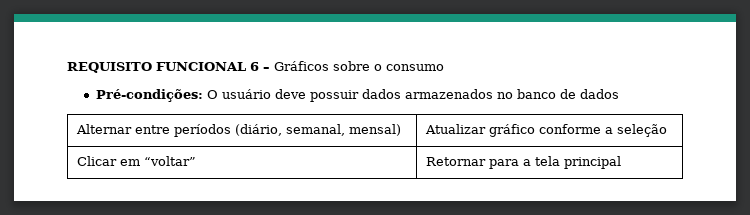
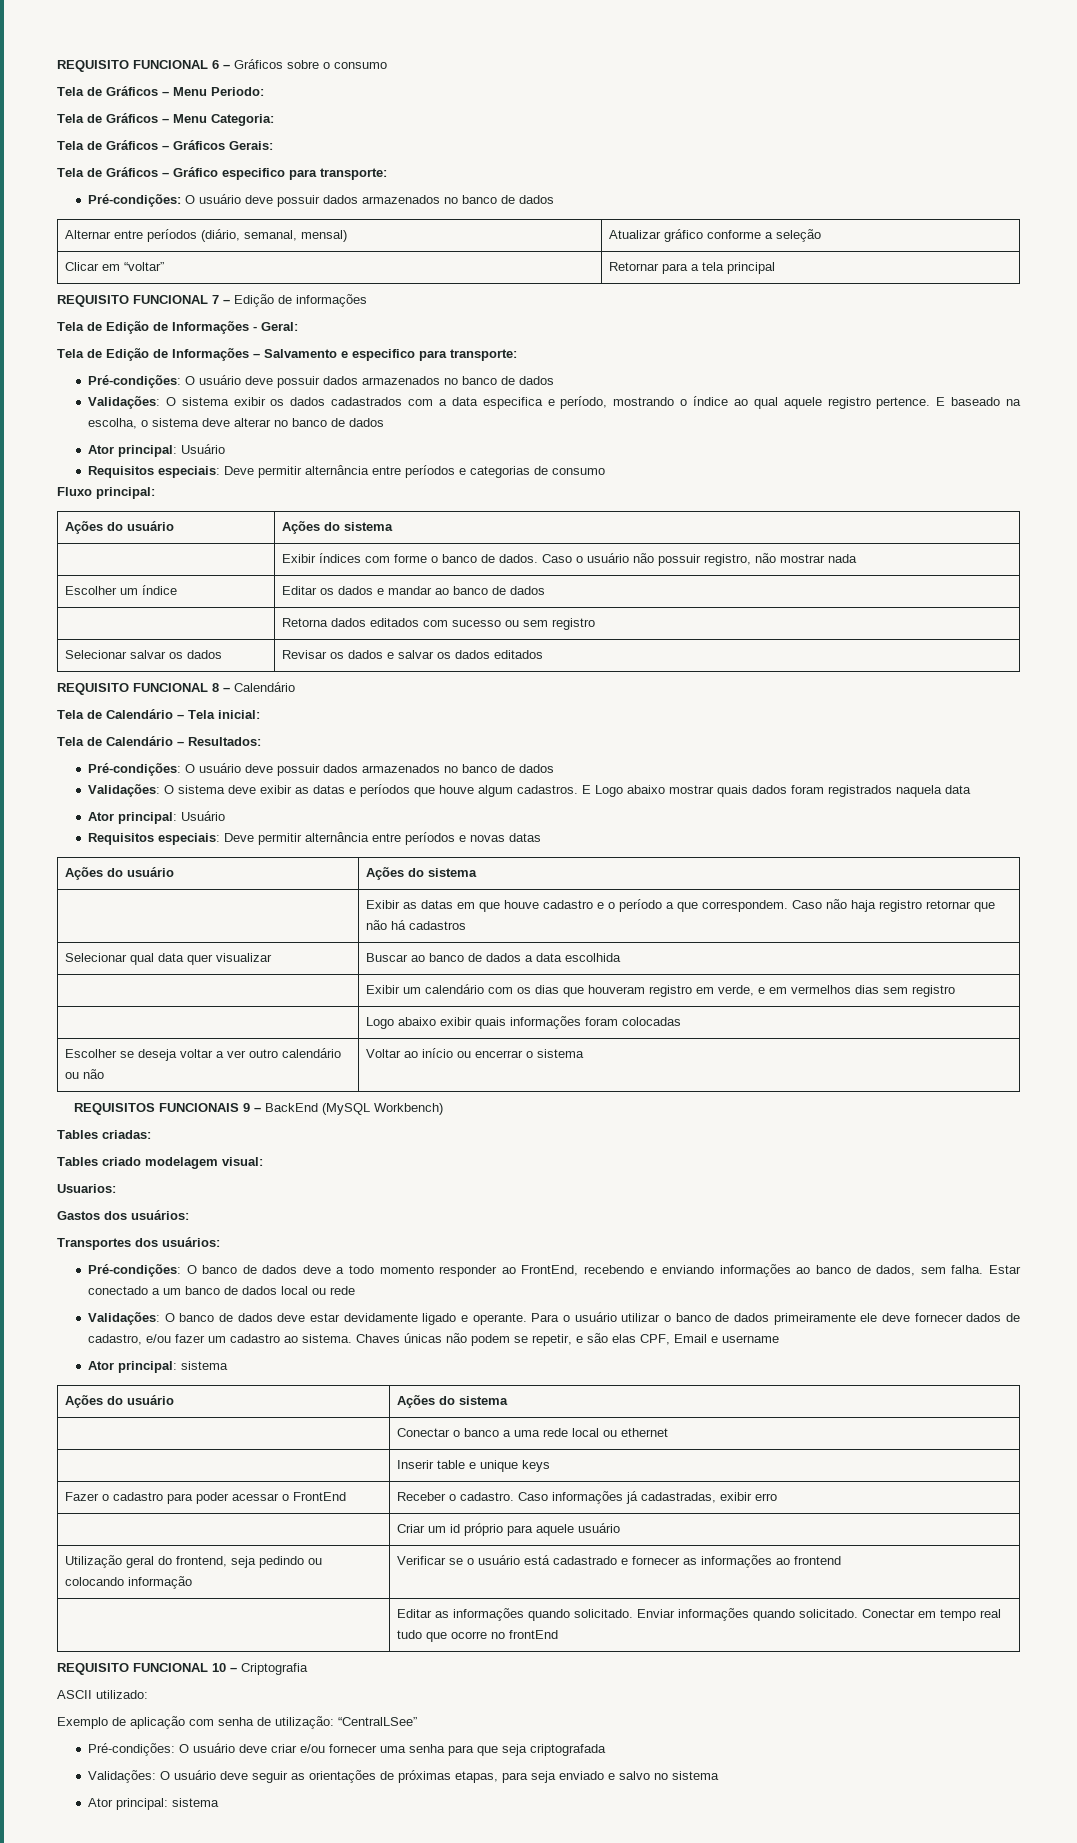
(444, 67) none -> [57,86,264,96] [57,113,274,126] [57,140,273,150] [57,167,387,180] // Tela de Gráficos – Menu Periodo: // Tela de Gráficos – Menu Categoria: // Tela de Gráficos – Gráficos Gerais: // Tela de Gráficos – Gráfico especifico para transporte:
(622, 162) none -> [57,294,367,307] [57,321,298,334] [57,348,517,361] [87,375,554,388] [87,396,1021,409] [87,418,384,429] [87,444,225,457] [87,465,605,478] [57,487,155,499] [64,521,174,534] [281,521,393,534] [281,553,857,566] [64,585,177,595] [281,586,545,595] [281,618,595,630] [64,650,222,659] [281,650,543,659] [57,682,295,695] [57,709,260,719] [57,736,261,746] [87,763,554,776] [87,784,971,797] [87,811,225,824] [87,832,541,845] [64,867,174,880] [365,867,477,880] [365,899,995,912] [365,920,466,930] [64,953,272,965] [365,953,621,962] [365,984,955,997] [365,1016,681,1029] [64,1048,341,1061] [64,1069,104,1079] [365,1048,584,1058] [73,1103,443,1115] [57,1130,151,1139] [57,1157,263,1169] [57,1184,116,1193] [57,1210,189,1220] [57,1237,220,1250] [87,1264,1022,1277] [87,1286,355,1295] [87,1312,1020,1325] [87,1333,779,1346] [87,1361,228,1373] [64,1395,174,1408] [396,1395,508,1408] [396,1428,668,1437] [396,1460,550,1472] [64,1492,346,1504] [396,1491,777,1504] [396,1523,620,1536] [64,1555,322,1568] [64,1576,192,1589] [396,1555,841,1568] [396,1608,1001,1621] [396,1630,558,1642] [57,1663,308,1675] [57,1690,148,1699] [57,1716,417,1729] [87,1743,606,1756] [87,1770,719,1783] [87,1798,219,1810] // REQUISITO FUNCIONAL 7 – Edição de informações // Tela de Edição de Informações - Geral: // Tela de Edição de Informações – Salvamento e especifico para transporte: // Pré-condições: O usuário deve possuir dados armazenados no banco de dados // Validações: O sistema exibir os dados cadastrados com a data especifica e período, mostrando o índice ao qual aquele registro pertence. E baseado na escolha, o sistema deve alterar no banco de dados // Ator principal: Usuário // Requisitos especiais: Deve permitir alternância entre períodos e categorias de consumo // Fluxo principal: // Ações do usuário | Ações do sistema // | Exibir índices com forme o banco de dados. Caso o usuário não possuir registro, não mostrar nada // Escolher um índice | Editar os dados e mandar ao banco de dados // | Retorna dados editados com sucesso ou sem registro // Selecionar salvar os dados | Revisar os dados e salvar os dados editados // REQUISITO FUNCIONAL 8 – Calendário // Tela de Calendário – Tela inicial: // Tela de Calendário – Resultados: // Pré-condições: O usuário deve possuir dados armazenados no banco de dados // Validações: O sistema deve exibir as datas e períodos que houve algum cadastros. E Logo abaixo mostrar quais dados foram registrados naquela data // Ator principal: Usuário // Requisitos especiais: Deve permitir alternância entre períodos e novas datas // Ações do usuário | Ações do sistema // | Exibir as datas em que houve cadastro e o período a que correspondem. Caso não haja registro retornar que não há cadastros // Selecionar qual data quer visualizar | Buscar ao banco de dados a data escolhida // | Exibir um calendário com os dias que houveram registro em verde, e em vermelhos dias sem registro // | Logo abaixo exibir quais informações foram colocadas // Escolher se deseja voltar a ver outro calendário ou não | Voltar ao início ou encerrar o sistema // REQUISITOS FUNCIONAIS 9 – BackEnd (MySQL Workbench) // Tables criadas: // Tables criado modelagem visual: // Usuarios: // Gastos dos usuários: // Transportes dos usuários: // Pré-condições: O banco de dados deve a todo momento responder ao FrontEnd, recebendo e enviando informações ao banco de dados, sem falha. Estar conectado a um banco de dados local ou rede // Validações: O banco de dados deve estar devidamente ligado e operante. Para o usuário utilizar o banco de dados primeiramente ele deve fornecer dados de cadastro, e/ou fazer um cadastro ao sistema. Chaves únicas não podem se repetir, e são elas CPF, Email e username // Ator principal: sistema // Ações do usuário | Ações do sistema // | Conectar o banco a uma rede local ou ethernet // | Inserir table e unique keys // Fazer o cadastro para poder acessar o FrontEnd | Receber o cadastro. Caso informações já cadastradas, exibir erro // | Criar um id próprio para aquele usuário // Utilização geral do frontend, seja pedindo ou colocando informação | Verificar se o usuário está cadastrado e fornecer as informações ao frontend // | Editar as informações quando solicitado. Enviar informações quando solicitado. Conectar em tempo real tudo que ocorre no frontEnd // REQUISITO FUNCIONAL 10 – Criptografia // ASCII utilizado: // Exemplo de aplicação com senha de utilização: “CentralLSee” // Pré-condições: O usuário deve criar e/ou fornecer uma senha para que seja criptografada // Validações: O usuário deve seguir as orientações de próximas etapas, para seja enviado e salvo no sistema // Ator principal: sistema

